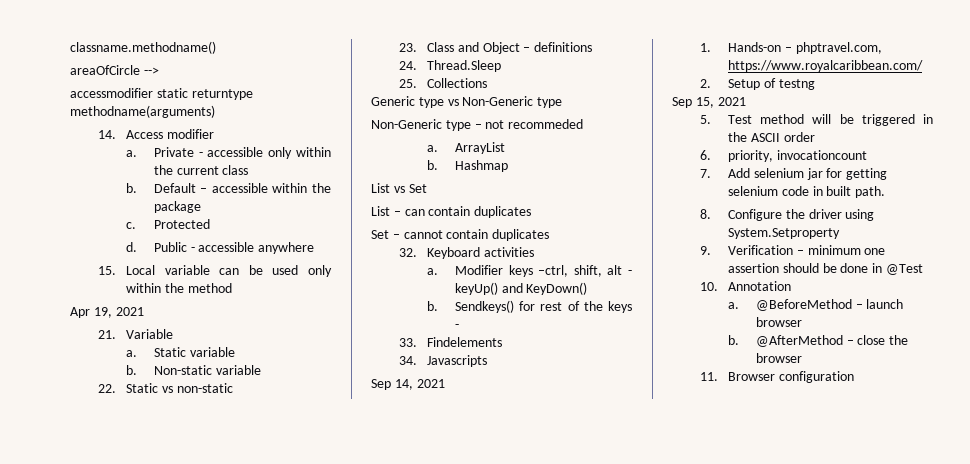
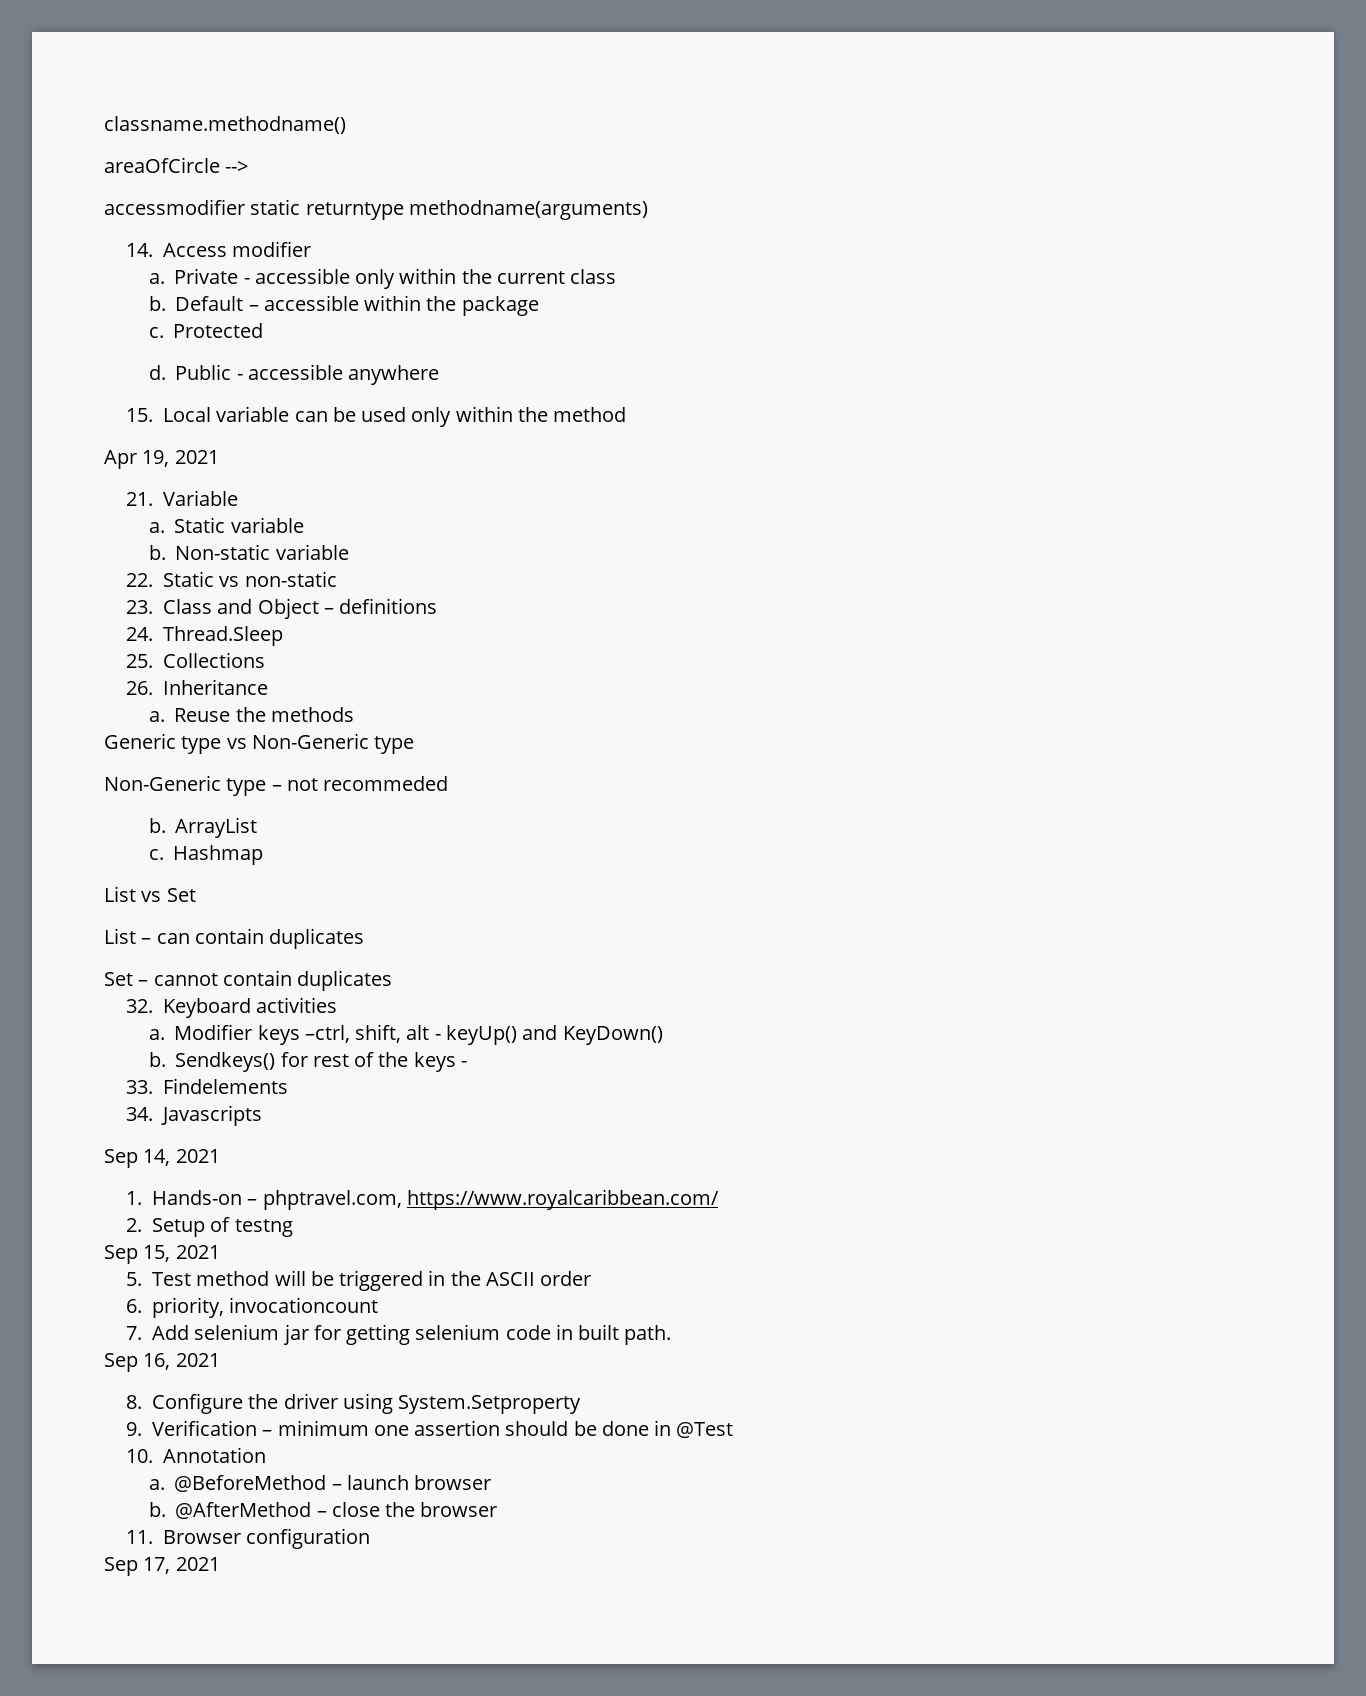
(487, 83) none -> [126,679,269,695] [148,707,354,722] // 26. Inheritance // a. Reuse the methods
[426,145,438,152] a. -> [148,818,166,833] b.
[426,160,438,170] b. -> [148,849,164,860] c.
(886, 192) none -> [104,1353,220,1372] // Sep 16, 2021
(854, 377) none -> [104,1557,220,1576] // Sep 17, 2021

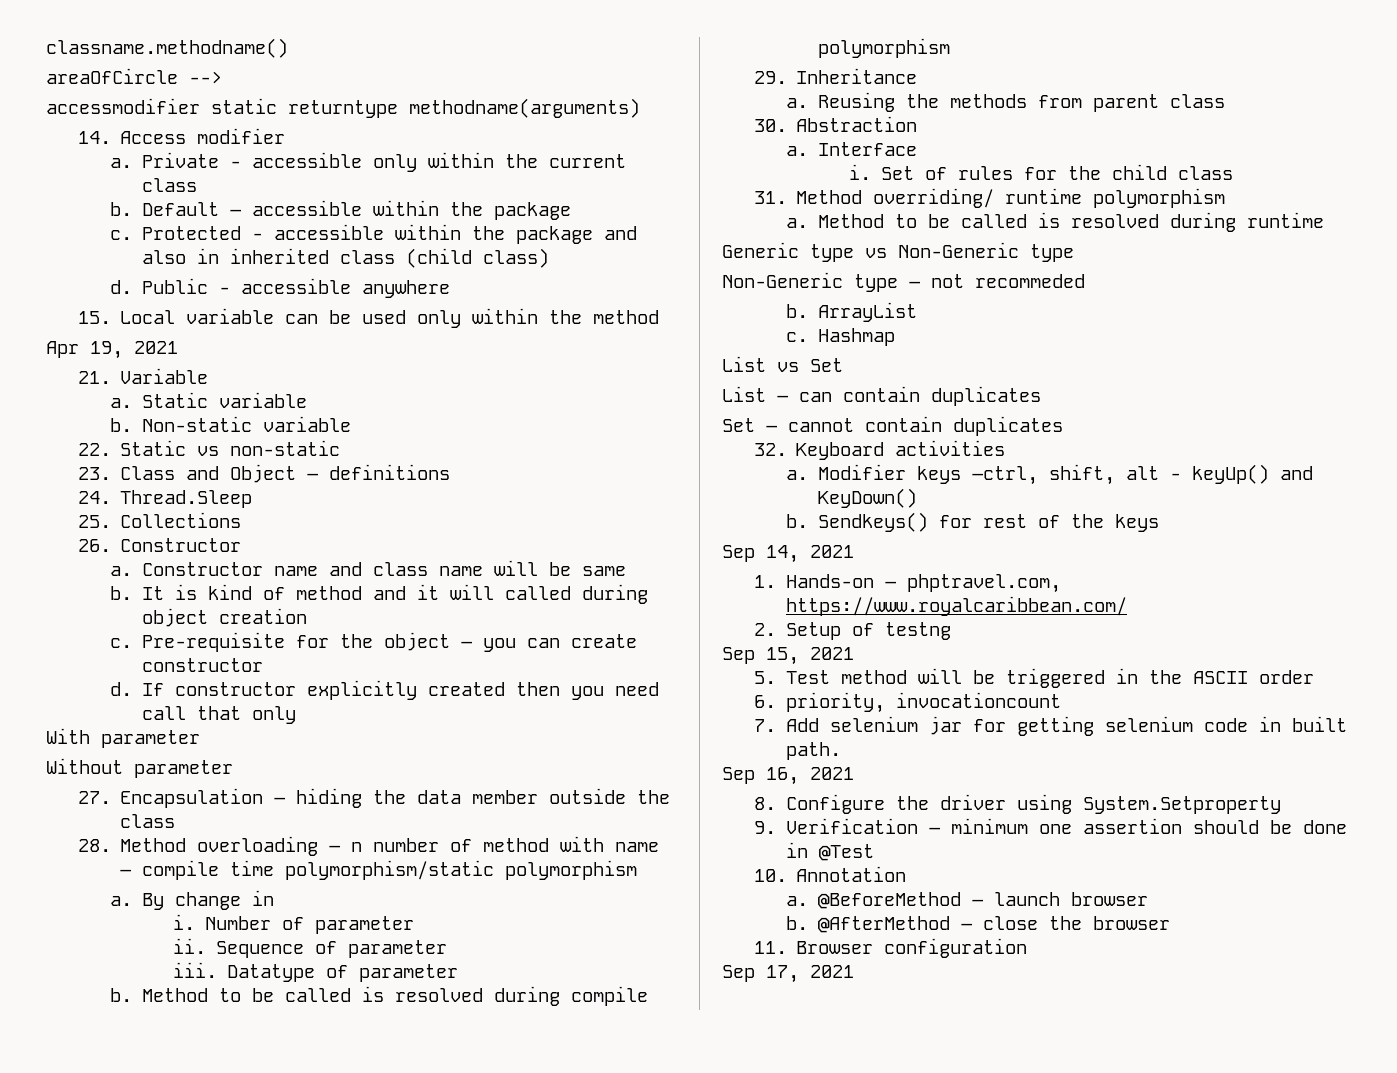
(264, 330) none -> [251,224,637,244] [141,248,549,268] - accessible within the package and also in inherited class (child class)
(154, 688) none -> [120,538,242,552] [109,560,626,576] [109,584,648,604] [141,608,307,627] [109,632,637,652] [141,658,263,672] [109,680,659,700] [141,706,296,724] [46,728,200,748] [46,758,233,778] [77,788,671,808] [120,814,176,828] [77,836,660,856] [120,860,638,880] [109,890,274,910] [173,914,415,934] [173,938,447,958] [173,962,458,982] [109,986,648,1006] [817,38,950,58] [753,71,787,84] Constructor // a. Constructor name and class name will be same // b. It is kind of method and it will called during object creation // c. Pre-requisite for the object – you can create constructor // d. If constructor explicitly created then you need call that only // With parameter // Without parameter // 27. Encapsulation – hiding the data member outside the class // 28. Method overloading – n number of method with name – compile time polymorphism/static polymorphism // a. By change in // i. Number of parameter // ii. Sequence of parameter // iii. Datatype of parameter // b. Method to be called is resolved during compile polymorphism // 29.
[174,708,231,722] Reuse -> [817,92,895,112] Reusing
(354, 714) none -> [1037,94,1225,112] [753,116,918,132] [785,142,917,156] [849,164,1234,180] [753,188,1226,208] [785,212,1324,232] from parent class // 30. Abstraction // a. Interface // i. Set of rules for the child class // 31. Method overriding/ runtime polymorphism // a. Method to be called is resolved during runtime
[460,1061,467,1067] [126,1078,289,1094] [126,1105,263,1126] - // 33. Findelements // 34. Javascripts -> (1159, 523) none

